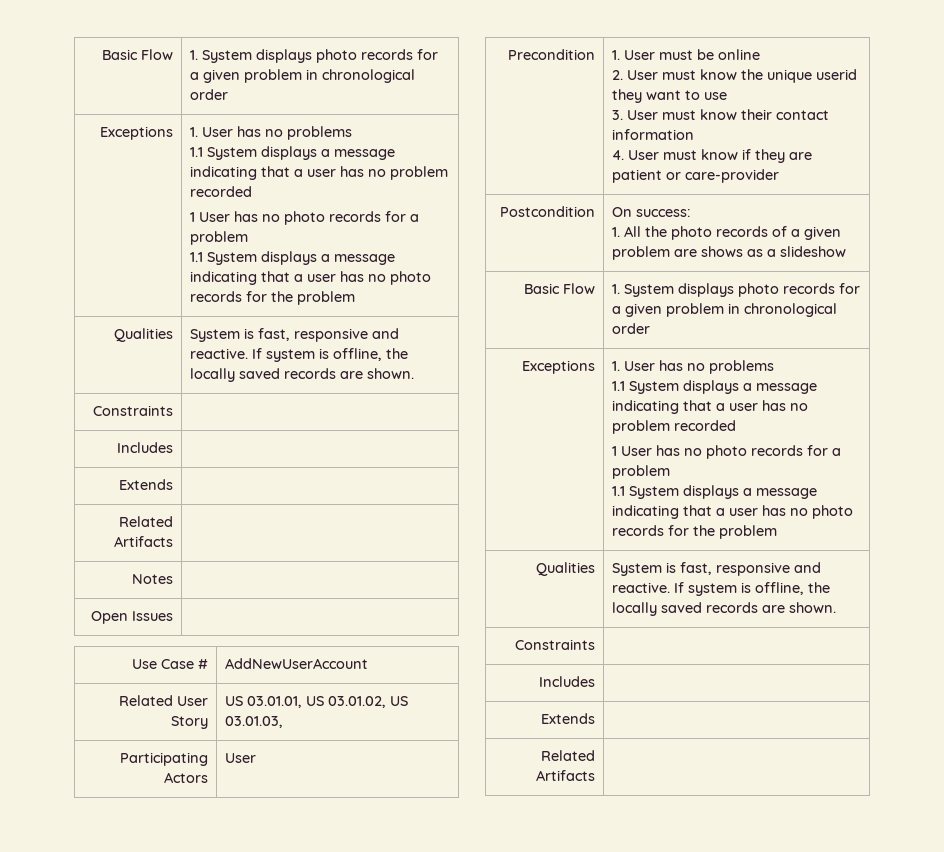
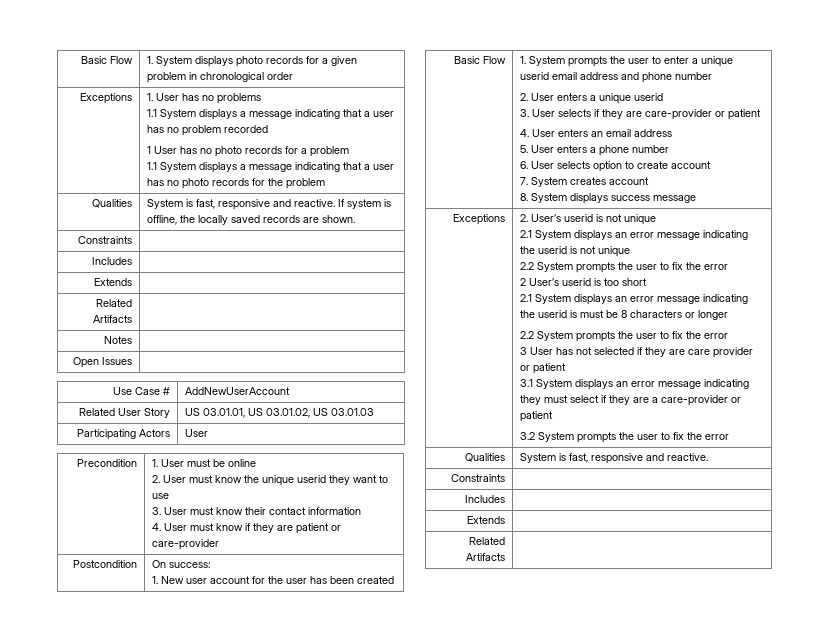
[224,716,283,728] 03.01.03, -> [331,408,375,416] 03.01.03
[623,226,841,240] [611,246,846,260] [524,283,596,294] [611,283,860,297] [611,303,837,317] [611,323,650,334] [522,360,596,374] [611,360,774,374] [611,380,817,394] [611,400,808,414] [611,420,736,434] [611,445,841,459] [611,465,670,479] [611,485,817,499] [611,505,853,519] [611,525,777,539] [536,562,596,576] [611,562,821,576] [611,582,830,596] [611,602,836,616] All the photo records of a given problem are shows as a slideshow // Basic Flow | 1. System displays photo records for a given problem in chronological order // Exceptions | 1. User has no problems // 1.1 System displays a message indicating that a user has no problem recorded // 1 User has no photo records for a problem // 1.1 System displays a message indicating that a user has no photo records for the problem // Qualities | System is fast, responsive and reactive. If system is offline, the locally saved records are shown. -> [161,576,395,584] [453,56,506,64] [520,56,734,67] [520,72,713,83] [520,93,664,104] [520,109,762,120] [520,129,673,137] [520,145,670,156] [520,161,712,172] [520,177,650,187] [520,193,697,204] [452,214,505,225] [520,214,657,225] [520,230,749,241] [520,246,631,257] [520,262,729,273] [520,278,648,286] [520,294,749,305] [520,310,729,320] [520,331,729,342] [520,347,754,358] [520,363,567,374] [520,379,750,390] [520,395,742,406] [520,411,554,422] [520,432,730,443] [464,453,505,462] [520,453,709,464] New user account for the user has been created // Basic Flow | 1. System prompts the user to enter a unique userid email address and phone number // 2. User enters a unique userid // 3. User selects if they are care-provider or patient // 4. User enters an email address // 5. User enters a phone number // 6. User selects option to create account // 7. System creates account // 8. System displays success message // Exceptions | 2. User’s userid is not unique // 2.1 System displays an error message indicating the userid is not unique // 2.2 System prompts the user to fix the error // 2 User’s userid is too short // 2.1 System displays an error message indicating the userid is must be 8 characters or longer // 2.2 System prompts the user to fix the error // 3 User has not selected if they are care provider or patient // 3.1 System displays an error message indicating they must select if they are a care-provider or patient // 3.2 System prompts the user to fix the error // Qualities | System is fast, responsive and reactive.

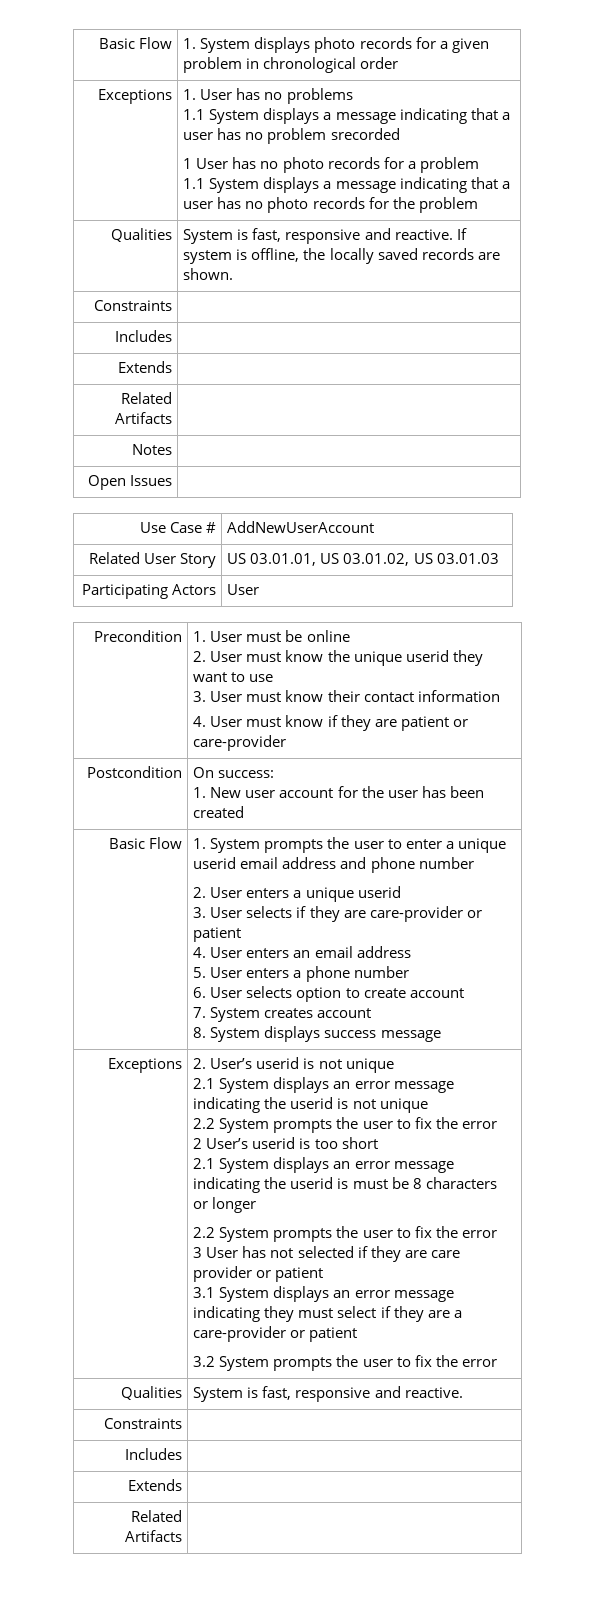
[224,125,269,133] recorded -> [330,128,400,140] srecorded

